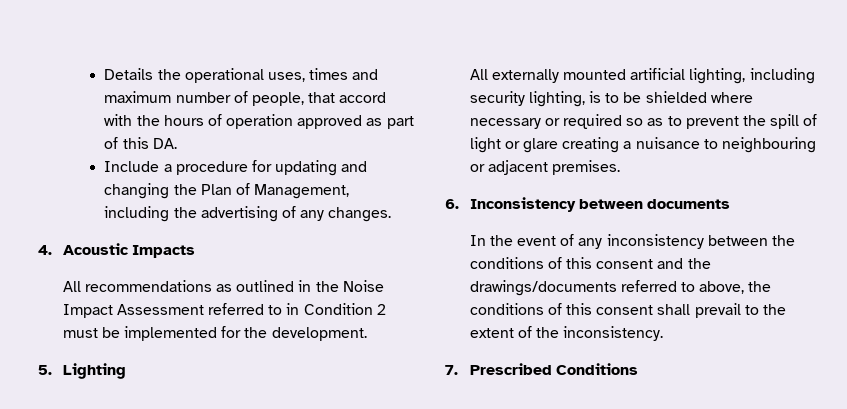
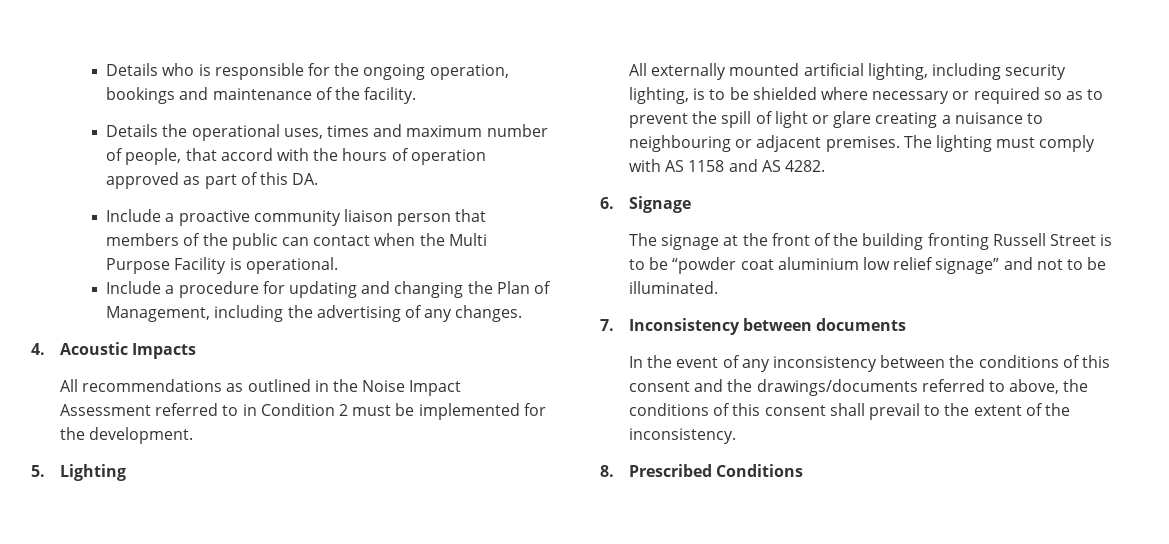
[104,68,154,80] Details -> [106,63,509,80] [106,87,417,104] [106,124,159,137] Details who is responsible for the ongoing operation, bookings and maintenance of the facility. // Details
(177, 143) none -> [106,209,487,226] [106,233,487,250] [106,257,338,274] // Include a proactive community liaison person that members of the public can contact when the Multi Purpose Facility is operational.
[445,199,459,209] // 6. -> [903,135,1096,152] [629,159,826,172] [600,196,692,213] [629,233,1113,250] [629,257,1107,274] [629,281,719,294] [600,319,614,331] The lighting must comply with AS 1158 and AS 4282. // 6. Signage // The signage at the front of the building fronting Russell Street is to be “powder coat aluminium low relief signage” and not to be illuminated. // 7.
[445,365,458,375] 7. -> [600,465,614,477] 8.

